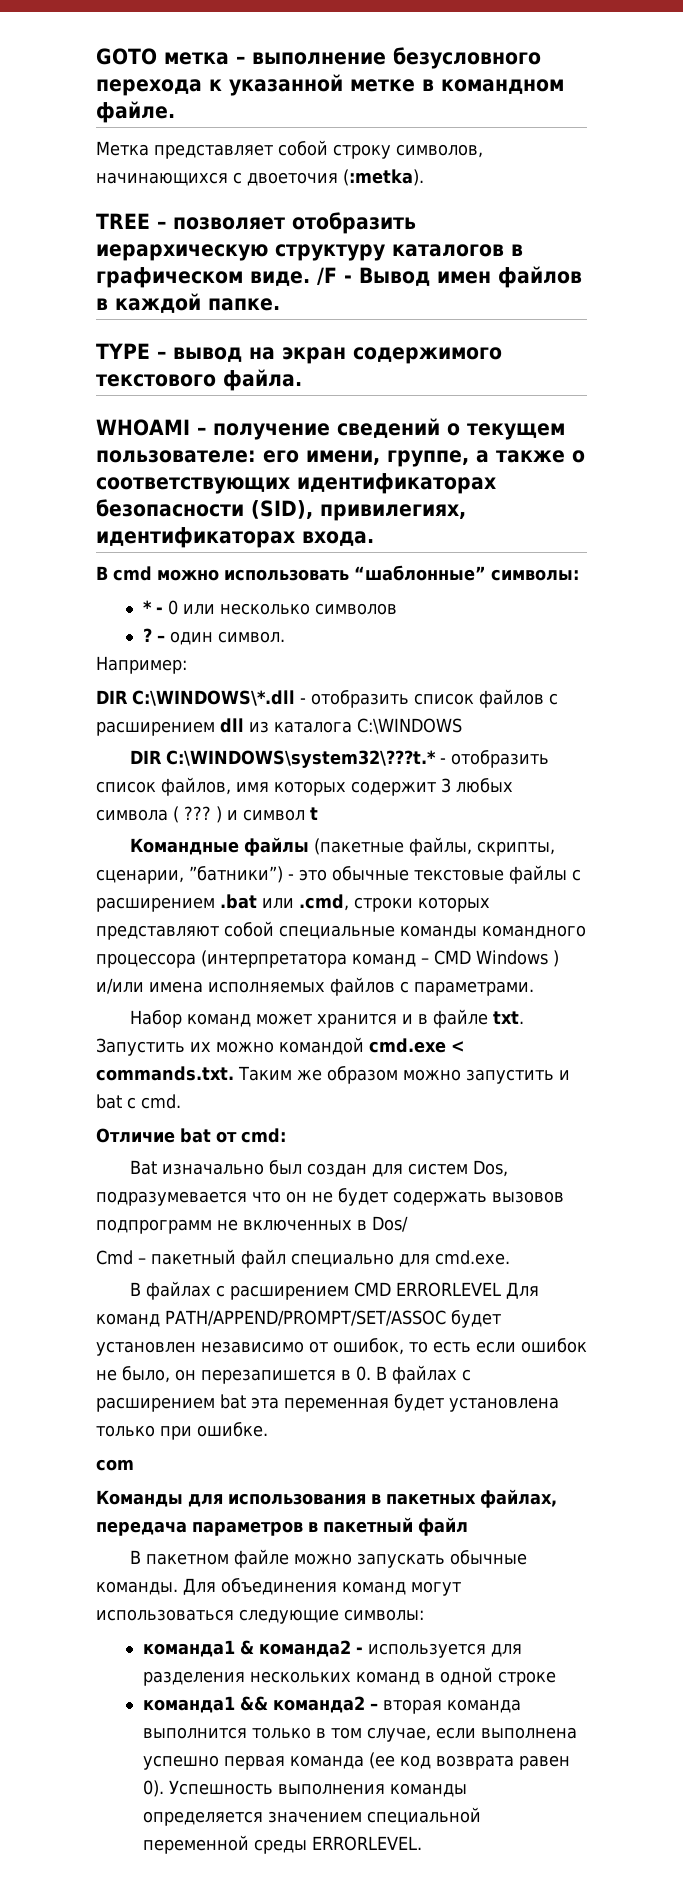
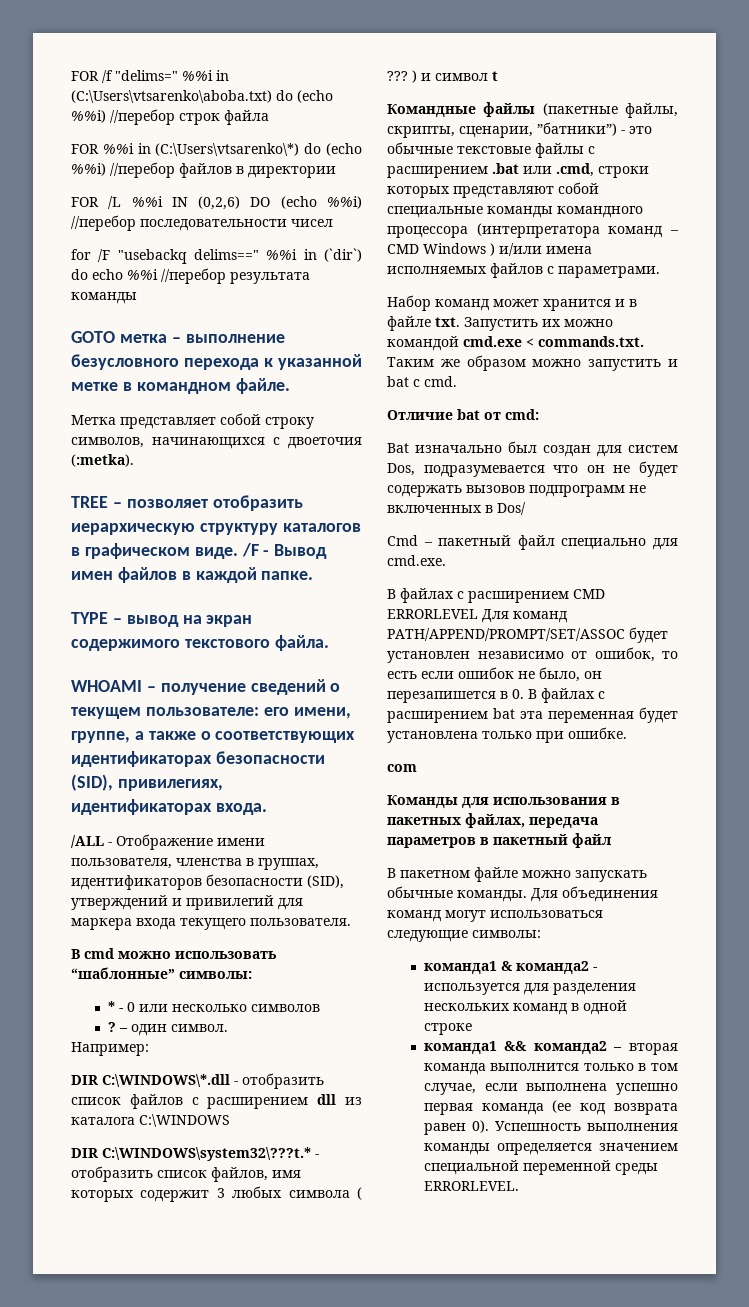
(96, 56) none -> [71,70,229,83] [71,90,333,103] [71,109,269,125] [71,143,362,156] [71,162,336,178] [71,196,362,210] [71,215,333,231] [71,248,362,264] [71,268,310,284] [71,292,137,304] FOR /f "delims=" %%i in (C:\Users\vtsarenko\aboba.txt) do (echo %%i) //перебор строк файла // FOR %%i in (C:\Users\vtsarenko\*) do (echo %%i) //перебор файлов в директории // FOR /L %%i IN (0,2,6) DO (echo %%i) //перебор последовательности чисел // for /F "usebackq delims==" %%i in (`dir`) do echo %%i //перебор результата команды //
(374, 538) none -> [71,834,265,850] [71,858,319,870] [71,874,344,890] [71,895,303,910] [71,918,351,930] // /ALL - Отображение имени пользователя, членства в группах, идентификаторов безопасности (SID), утверждений и привилегий для маркера входа текущего пользователя.

